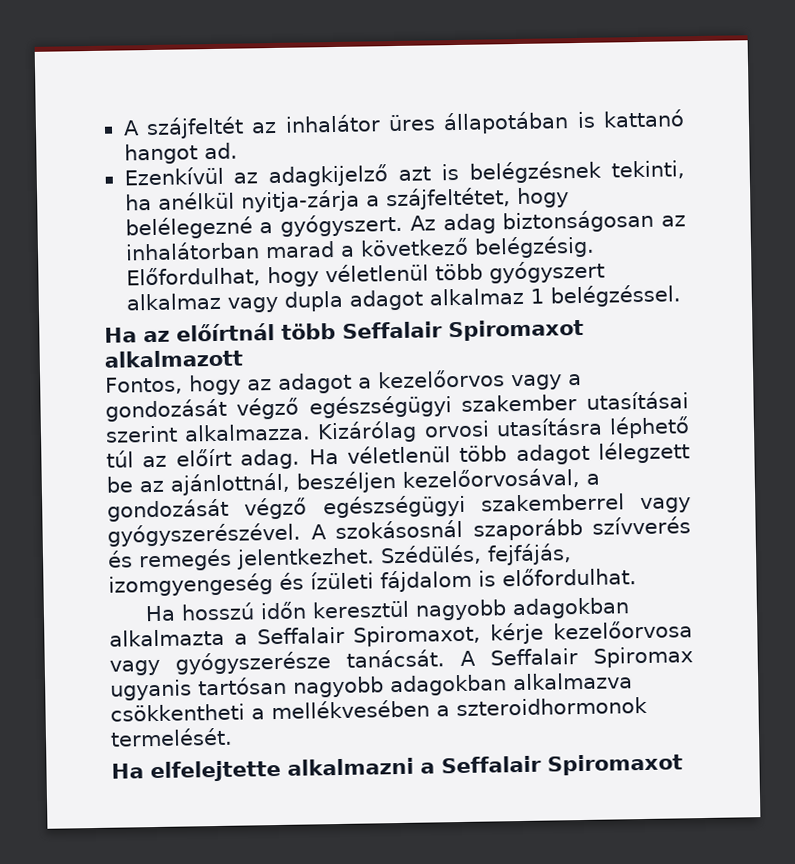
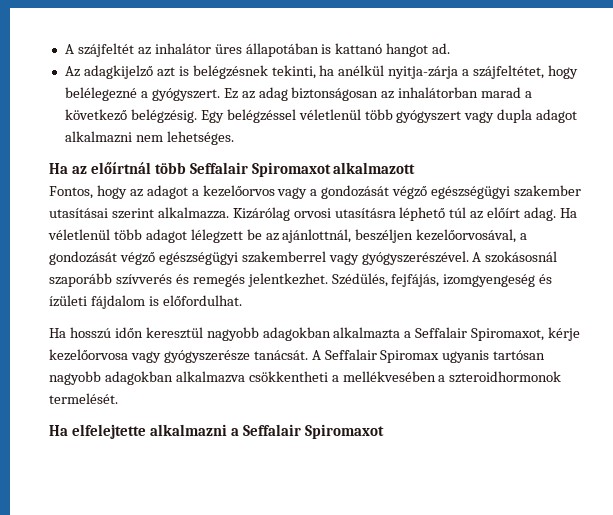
[123,166,259,186] Ezenkívül az -> [64,66,80,77] Az
[409,215,436,231] Az -> [223,88,255,99] Ez az
[125,266,319,288] Előfordulhat, hogy -> [200,109,296,123] Egy belégzéssel
[125,292,221,311] alkalmaz -> (462, 116) none
[428,284,681,308] alkalmaz 1 belégzéssel. -> [64,131,234,145] alkalmazni nem lehetséges.

